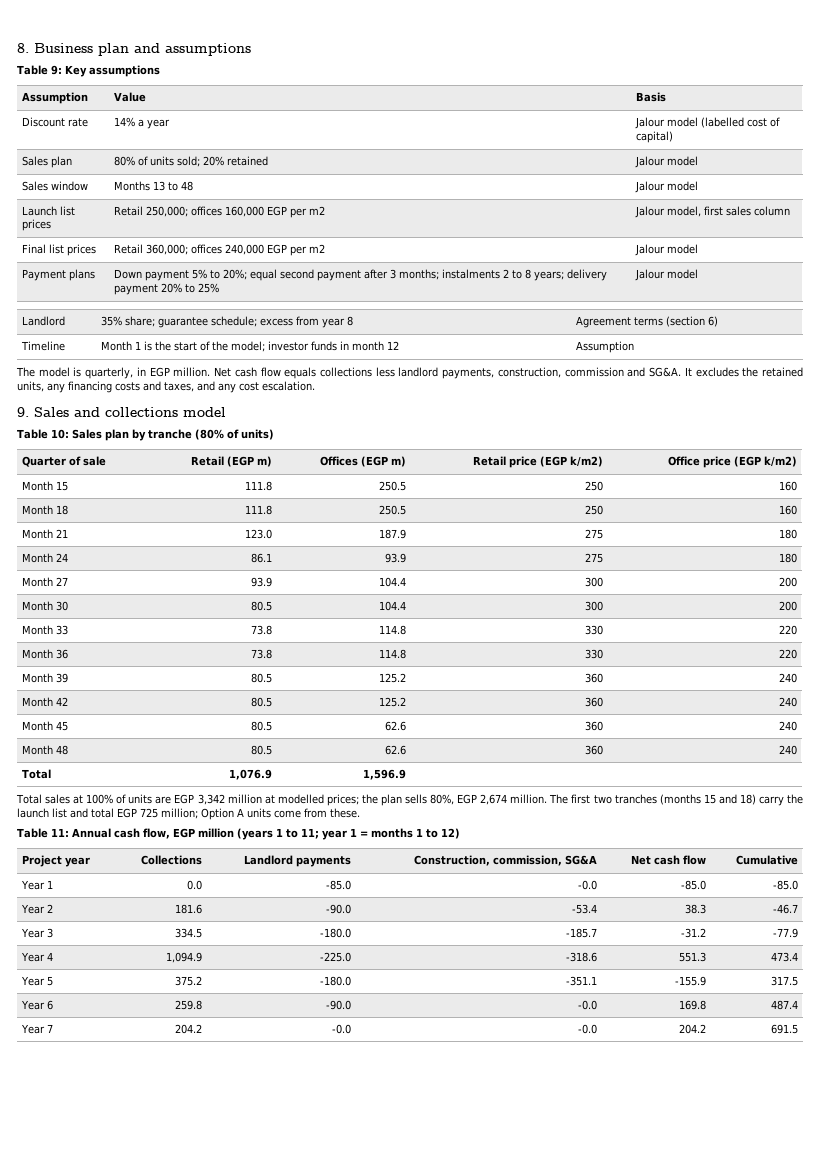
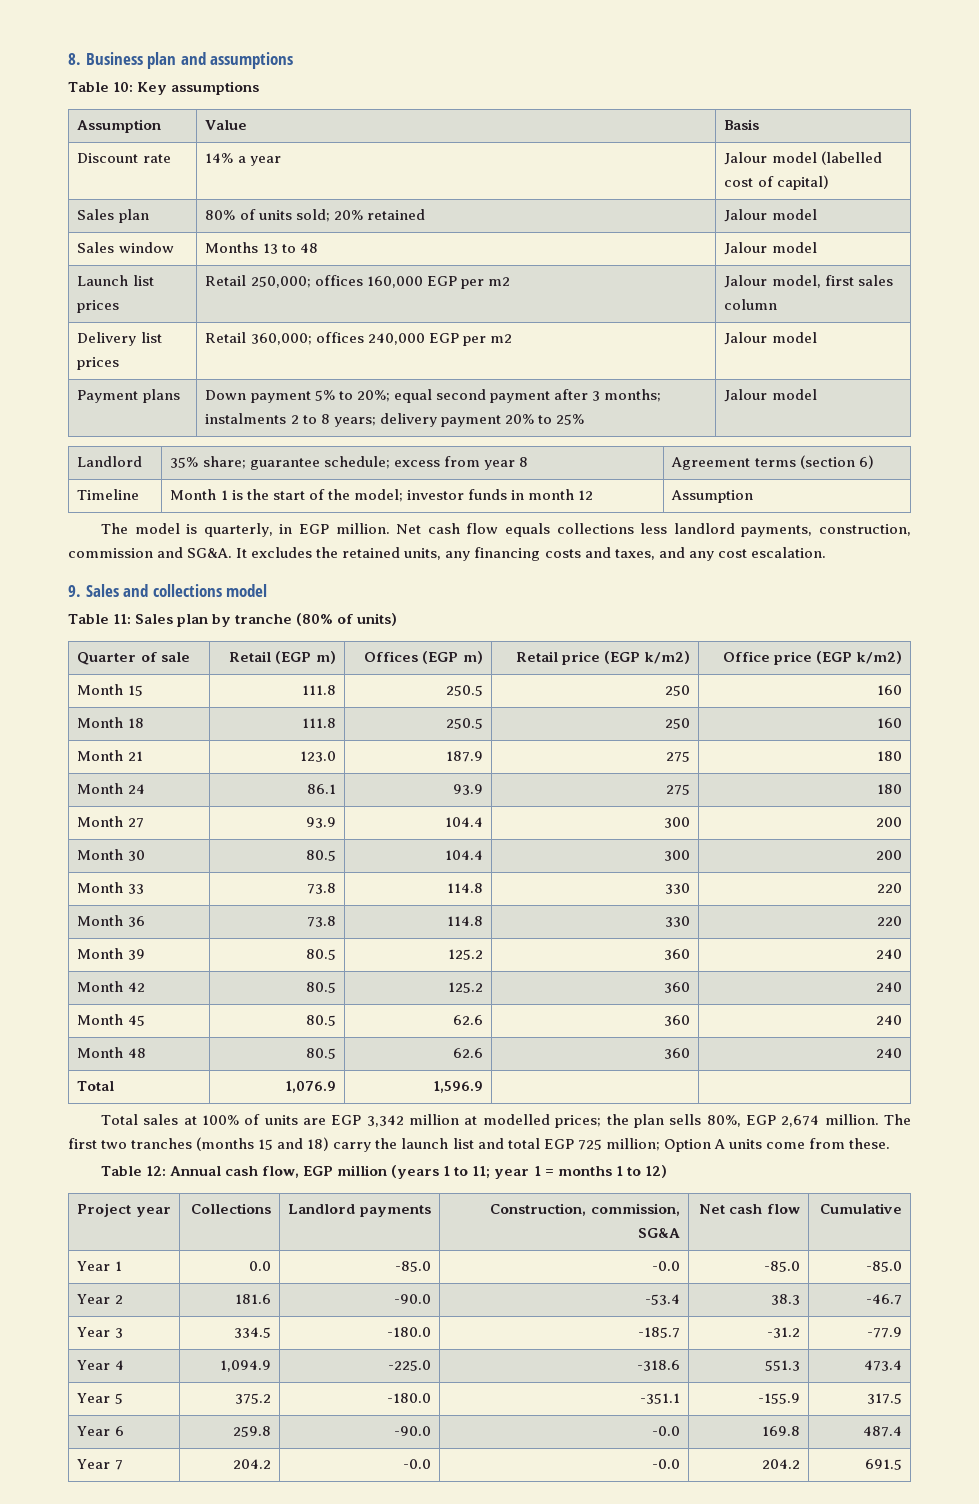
[50,65,62,75] 9: -> [113,82,134,92] 10:
[21,244,46,254] Final -> [77,332,137,346] Delivery
[50,429,69,439] 10: -> [113,614,132,624] 11:
[50,828,69,837] 11: -> [145,1166,166,1176] 12:

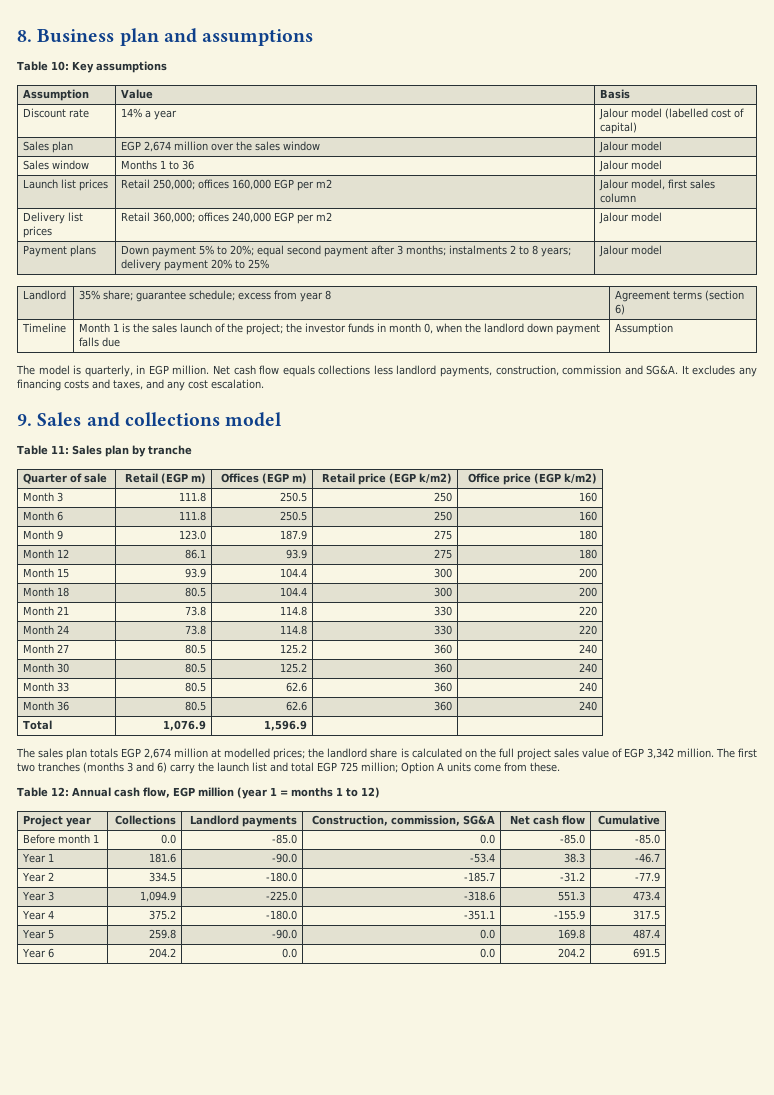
[205,209,425,222] 80% of units sold; 20% retained -> [121,141,321,152] EGP 2,674 million over the sales window
[262,243,318,254] 13 to 48 -> [160,160,195,170] 1 to 36
[272,489,594,502] start of the model; investor funds in month 12 -> [152,323,601,335] [79,337,121,347] sales launch of the project; the investor funds in month 0, when the landlord down payment falls due
[316,547,442,560] the retained units, -> (736, 370) none
[296,613,398,626] (80% of units) -> (192, 450) none
[127,685,143,696] [301,685,336,695] [445,685,483,696] [664,685,690,696] [876,685,902,695] [77,717,144,728] [301,718,336,728] [445,718,483,729] [664,718,690,729] [876,718,902,728] [77,750,143,761] 15 | 111.8 | 250.5 | 250 | 160 // Month 18 | 111.8 | 250.5 | 250 | 160 // Month 21 -> [57,492,64,502] [178,492,206,502] [279,492,307,502] [433,492,452,502] [578,492,597,502] [23,511,64,521] [178,511,206,521] [279,511,307,521] [433,511,452,521] [578,511,597,521] [23,530,64,540] 3 | 111.8 | 250.5 | 250 | 160 // Month 6 | 111.8 | 250.5 | 250 | 160 // Month 9
[127,784,145,794] 24 -> [57,549,70,558] 12
[127,818,144,828] 27 -> [57,568,70,578] 15
[127,850,145,861] 30 -> [57,587,70,597] 18
[127,884,144,894] [306,883,336,894] [446,883,483,893] [664,883,690,894] [876,883,902,893] [77,915,145,927] [306,916,336,927] [446,916,483,926] [664,916,690,927] [876,916,902,926] [77,948,145,960] [305,949,336,960] [447,949,483,960] [663,949,690,960] [875,949,902,959] [77,981,145,992] [305,982,336,993] [447,982,483,993] [663,982,690,993] [875,982,902,992] [77,1014,145,1026] 33 | 73.8 | 114.8 | 330 | 220 // Month 36 | 73.8 | 114.8 | 330 | 220 // Month 39 | 80.5 | 125.2 | 360 | 240 // Month 42 | 80.5 | 125.2 | 360 | 240 // Month 45 -> [57,606,70,615] [184,606,206,616] [279,606,307,616] [433,606,452,616] [578,606,597,616] [23,625,70,635] [184,625,206,635] [279,625,307,635] [433,625,452,635] [578,625,597,635] [23,644,70,654] [184,644,206,654] [279,644,307,654] [433,644,452,654] [578,644,597,654] [23,663,70,673] [184,663,206,673] [279,663,307,673] [433,663,452,673] [578,663,597,673] [23,682,70,692] 21 | 73.8 | 114.8 | 330 | 220 // Month 24 | 73.8 | 114.8 | 330 | 220 // Month 27 | 80.5 | 125.2 | 360 | 240 // Month 30 | 80.5 | 125.2 | 360 | 240 // Month 33
[127,1048,146,1058] 48 -> [57,701,70,711] 36
[100,1114,404,1127] Total sales at 100% of units are EGP 3,342 -> [16,748,172,760] The sales plan totals EGP 2,674
[633,1114,820,1128] plan sells 80%, EGP 2,674 -> [327,748,674,760] landlord share is calculated on the full project sales value of EGP 3,342
[258,1137,330,1151] 15 and 18) -> [127,762,167,773] 3 and 6)
[391,1165,530,1179] (years 1 to 11; year -> [236,787,267,799] (year
[77,1261,111,1271] Year -> [23,834,91,844] Before month
[651,1261,680,1271] -0.0 -> [479,834,495,844] 0.0
[114,1295,123,1304] 2 -> [48,853,55,862] 1
[114,1328,123,1338] 3 -> [48,872,55,881] 2
[114,1360,124,1370] 4 -> [48,891,55,901] 3
[114,1393,123,1404] 5 -> [48,910,55,919] 4
[114,1426,124,1436] 6 -> [48,929,55,939] 5
[651,1426,680,1436] -0.0 -> [479,929,495,939] 0.0
[114,1460,123,1470] [232,1459,271,1469] [402,1459,431,1469] [651,1459,680,1469] 7 | 204.2 | -0.0 | -0.0 -> [48,948,55,958] [148,948,176,958] [281,948,297,958] [479,948,495,958] 6 | 204.2 | 0.0 | 0.0

